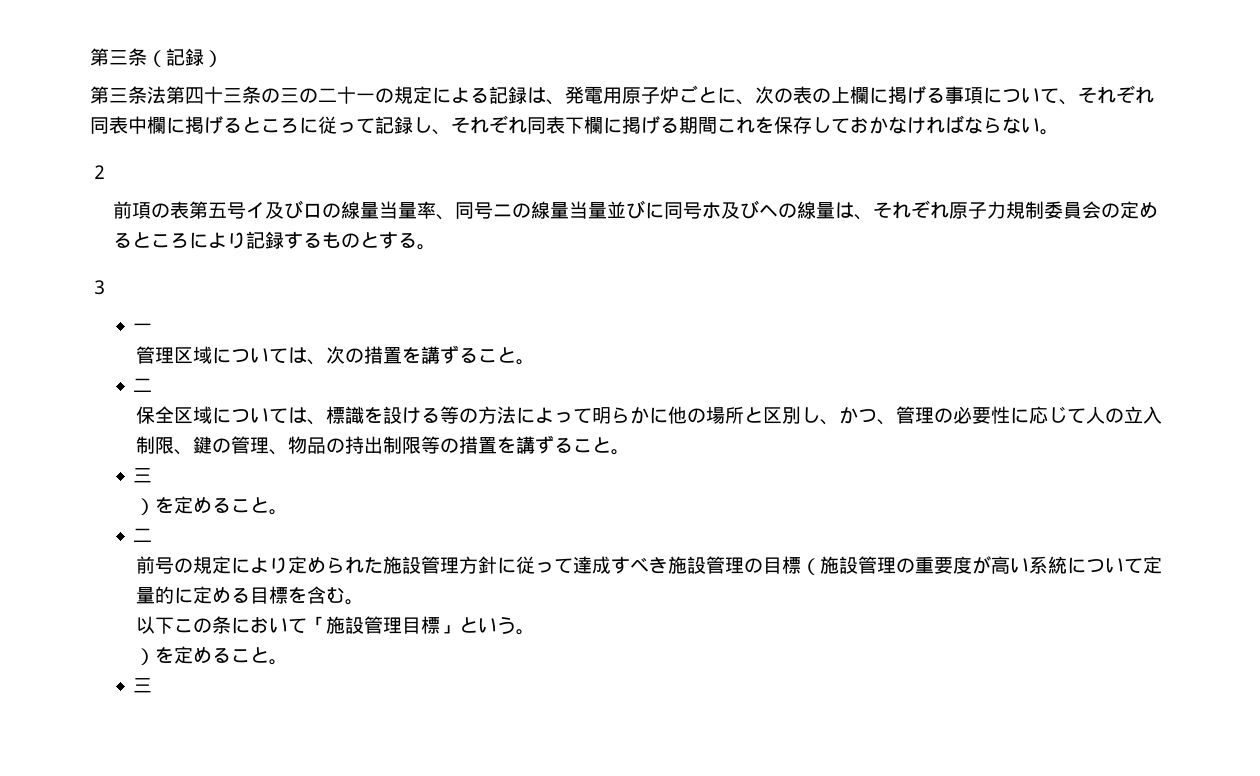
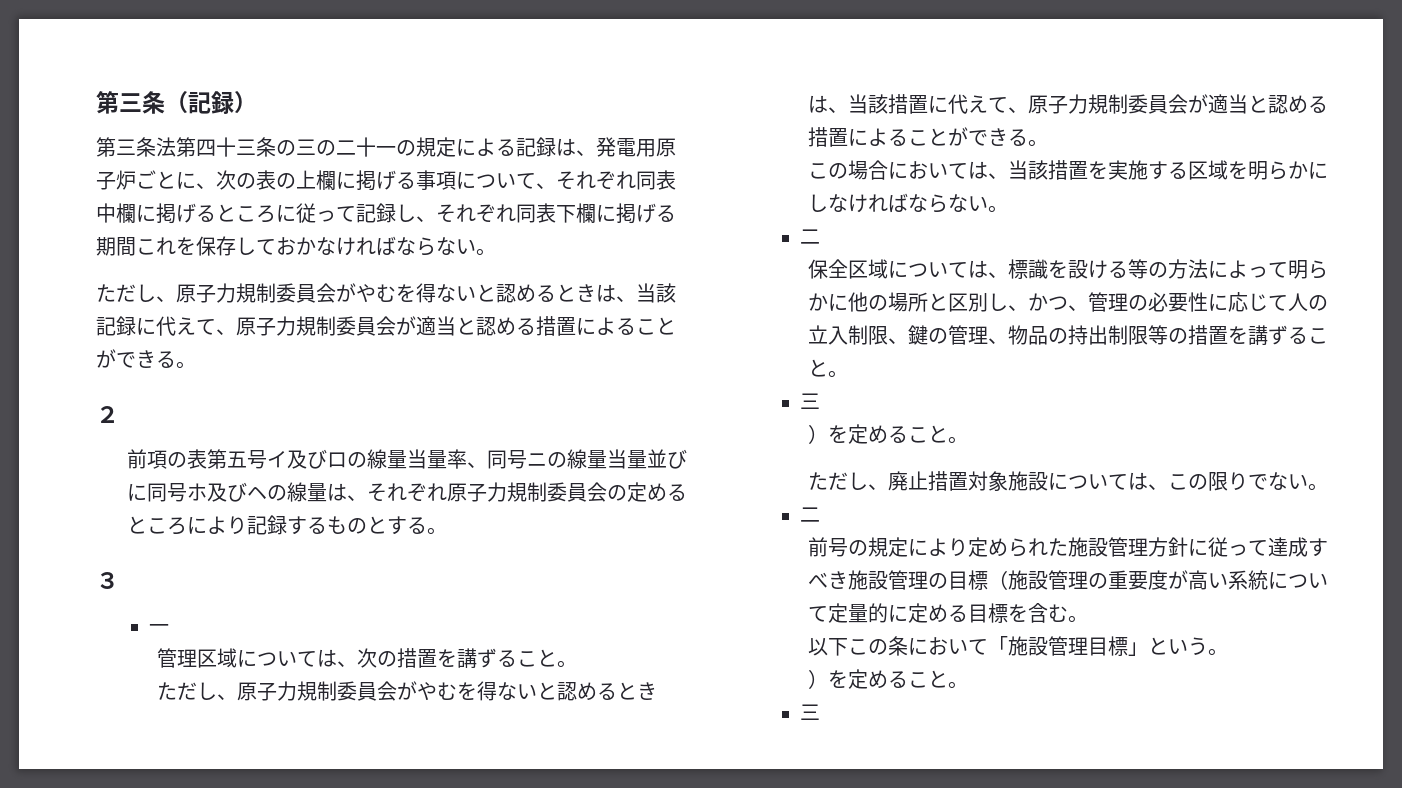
(1059, 132) none -> [96,283,676,303] [96,316,676,336] [96,349,196,369] // ただし、原子力規制委員会がやむを得ないと認めるときは、当該記録に代えて、原子力規制委員会が適当と認める措置によることができる。
(535, 362) none -> [157,681,658,701] [808,94,1329,114] [808,127,1049,147] [808,160,1329,180] [808,193,1009,213] // ただし、原子力規制委員会がやむを得ないと認めるときは、当該措置に代えて、原子力規制委員会が適当と認める措置によることができる。 // この場合においては、当該措置を実施する区域を明らかにしなければならない。
(288, 512) none -> [808,471,1329,491] // ただし、廃止措置対象施設については、この限りでない。

